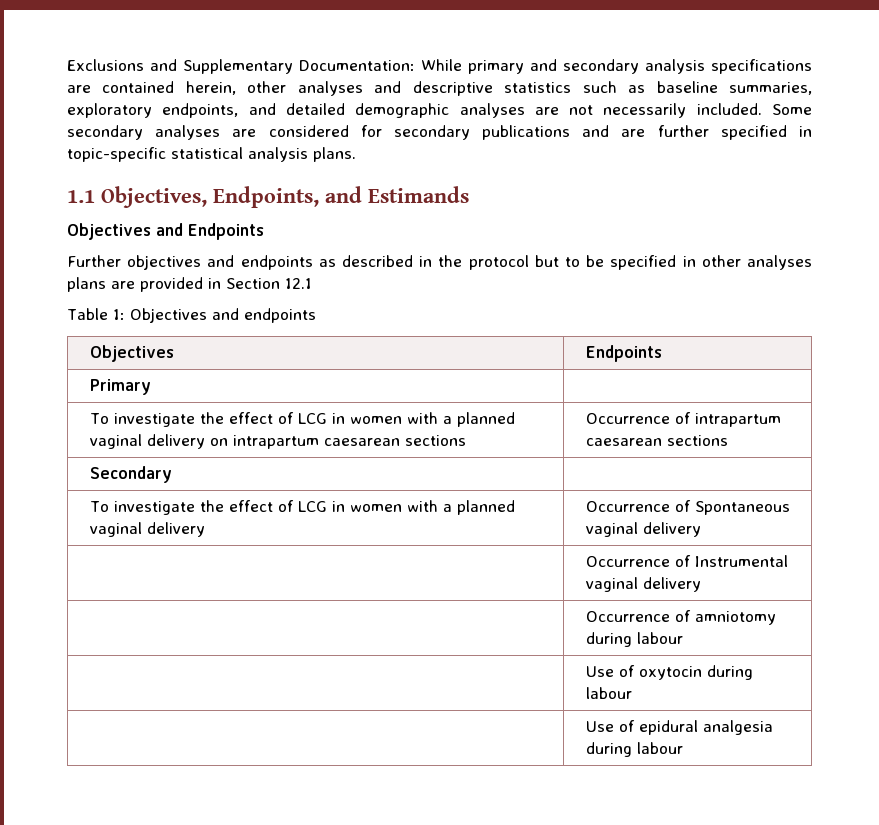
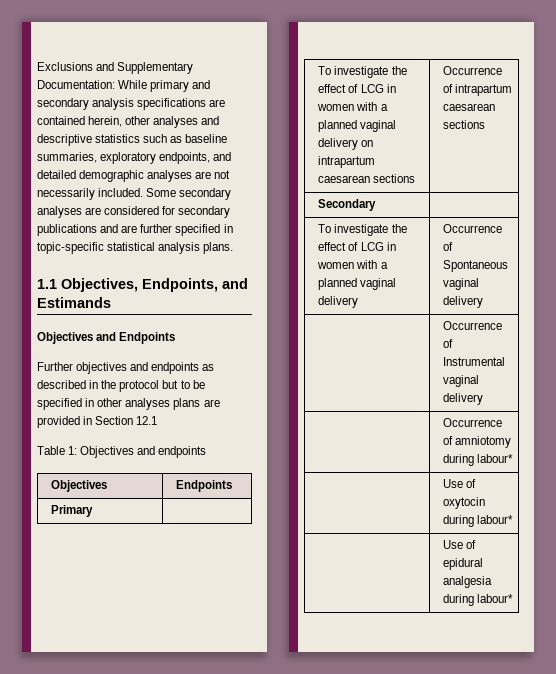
[637,632,684,644] labour -> [477,454,514,463] labour*
[586,687,633,699] labour -> [477,515,514,524] labour*
[637,742,684,754] labour -> [477,594,514,603] labour*

